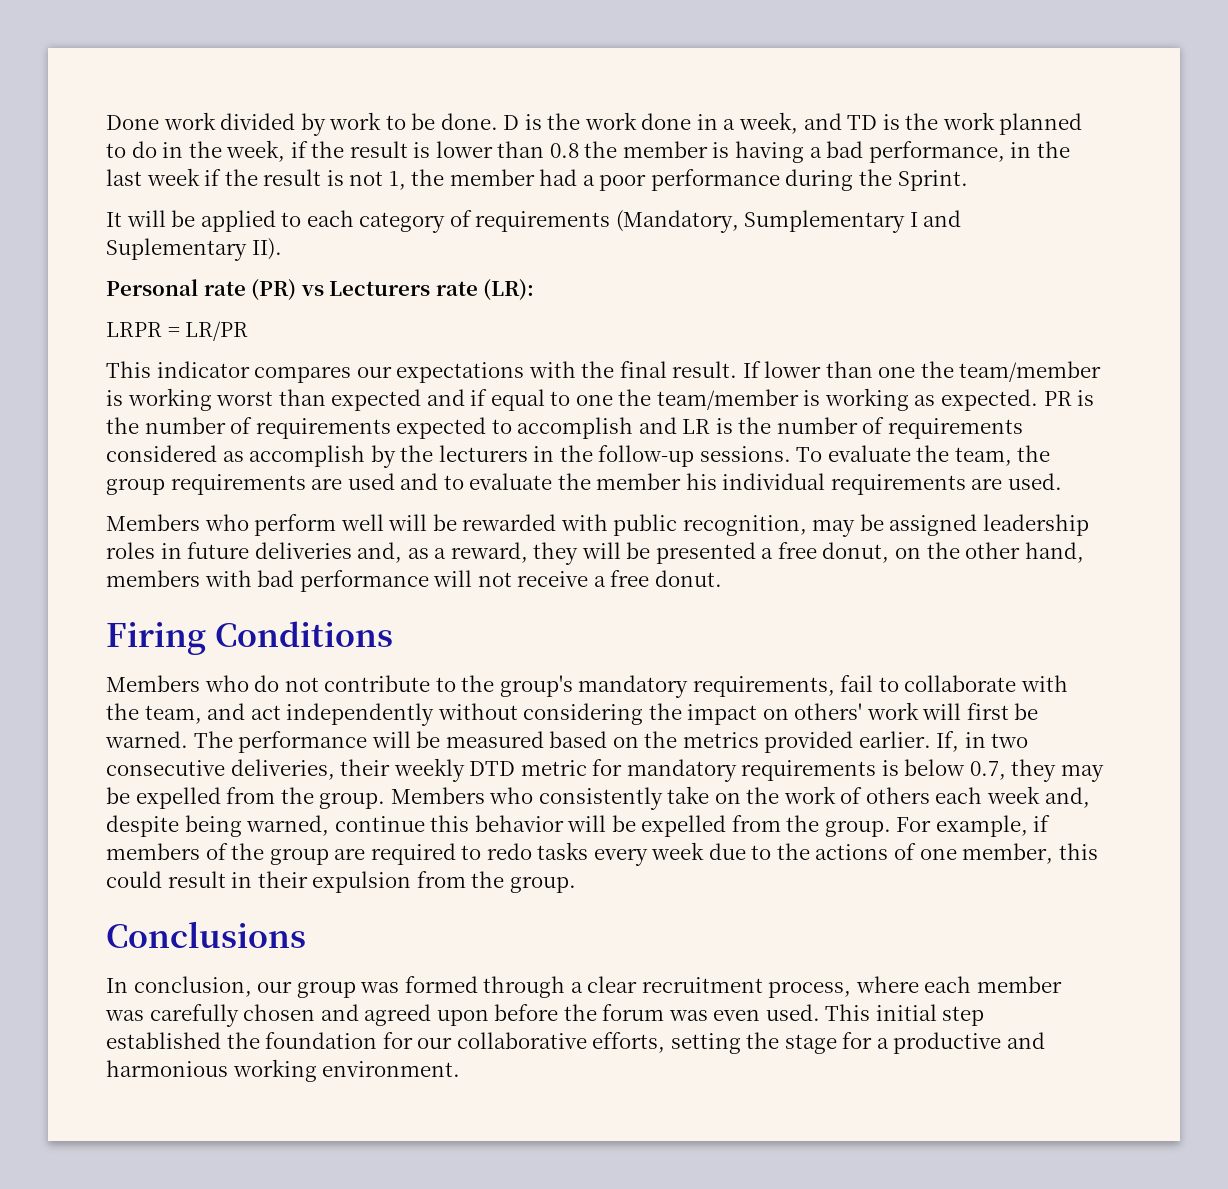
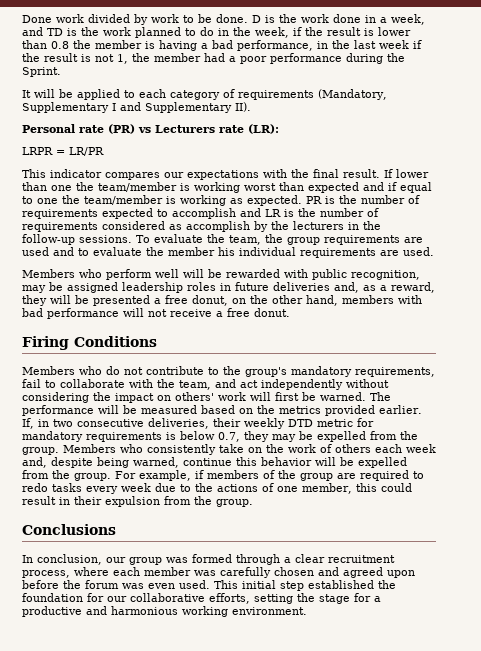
[744,210,906,233] Sumplementary -> [22,102,109,113] Supplementary
[106,238,247,261] Suplementary -> [145,102,232,113] Supplementary

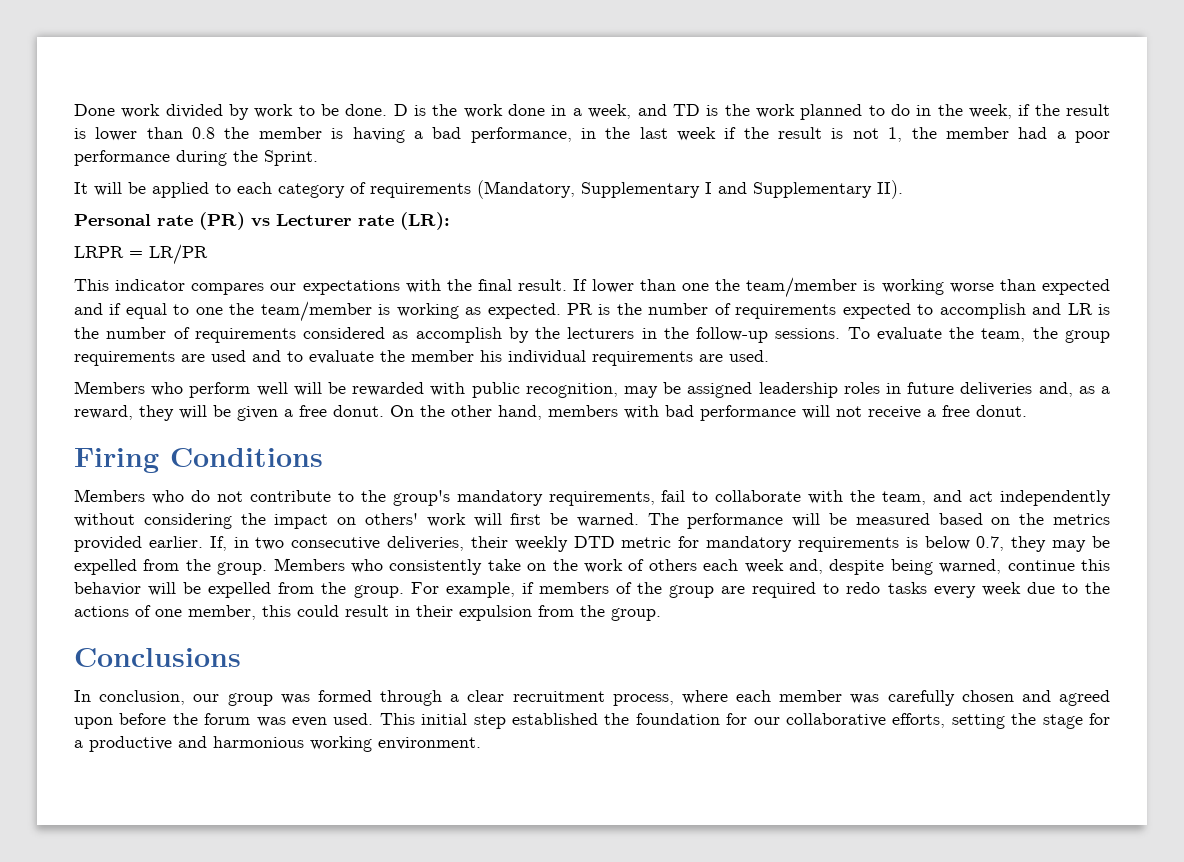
[155,125,215,133] Lecturers -> [276,214,352,226] Lecturer
[244,183,276,191] worst -> [949,283,994,293] worse
[93,295,246,306] presented a free donut, on -> [237,405,414,421] given a free donut. On

